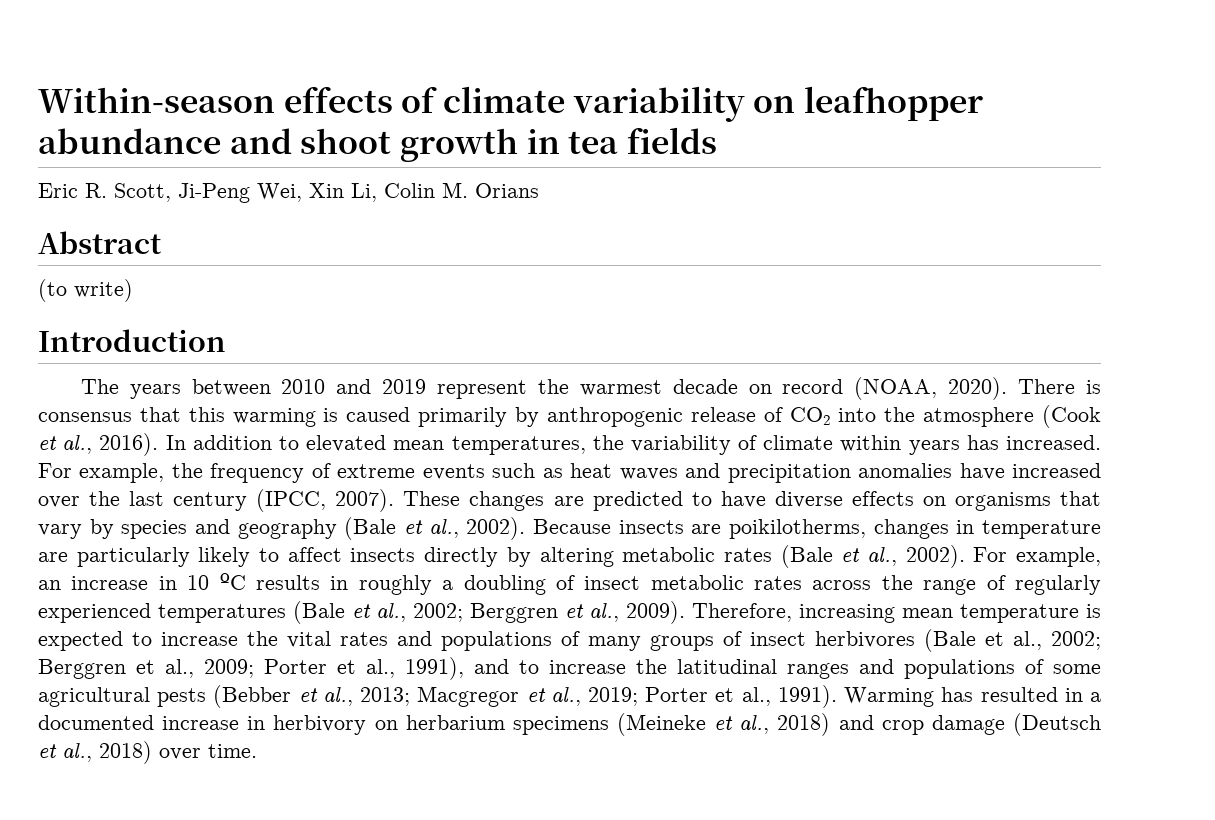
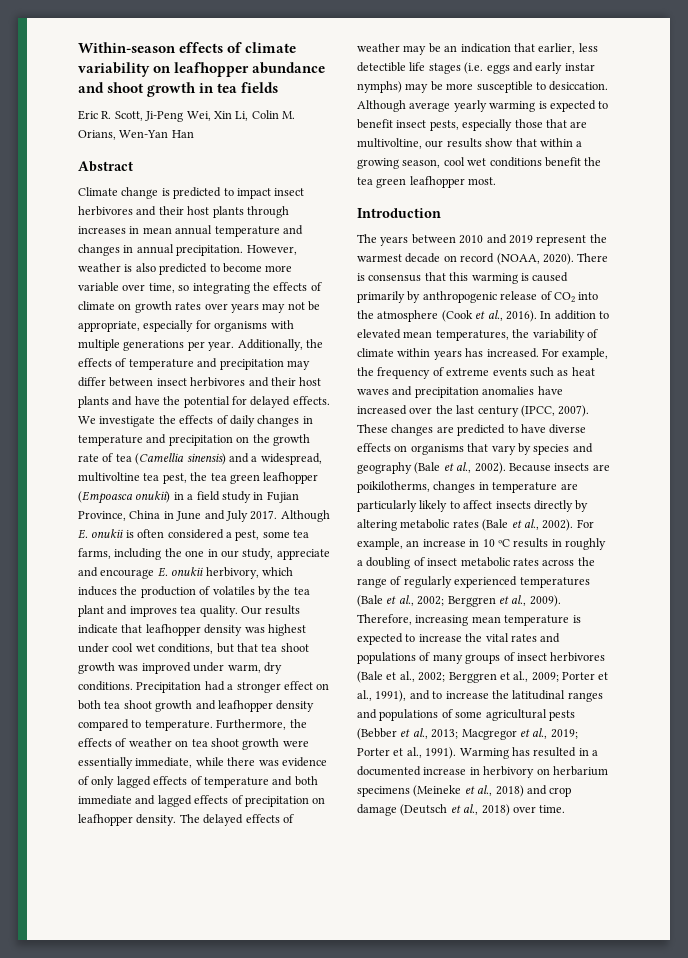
[475,183,539,198] [38,231,162,254] [38,279,133,302] Orians // Abstract // (to write) -> [78,130,194,140] [78,161,133,172] [78,187,305,199] [78,206,289,218] [78,225,303,237] [78,244,297,256] [78,263,293,275] [78,282,322,294] [78,301,320,313] [78,320,294,332] [78,339,323,351] [78,358,310,370] [78,377,322,387] [78,396,330,408] [78,415,313,427] [78,434,310,446] [78,453,322,465] [78,472,319,484] [78,491,299,504] [78,510,330,522] [78,529,309,541] [78,548,330,560] [78,567,293,579] [78,586,310,598] [78,605,301,617] [78,624,306,636] [78,643,309,654] [78,662,282,674] [78,681,330,693] [78,700,315,712] [78,719,307,731] [78,738,309,750] [78,757,327,769] [78,776,318,788] [78,795,326,807] [78,814,294,826] [357,43,598,55] [357,62,595,74] [357,81,609,93] [357,100,609,112] [357,119,588,131] [357,138,583,149] [357,157,602,169] [357,176,497,188] Orians, Wen-Yan Han // Abstract // Climate change is predicted to impact insect herbivores and their host plants through increases in mean annual temperature and changes in annual precipitation. However, weather is also predicted to become more variable over time, so integrating the effects of climate on growth rates over years may not be appropriate, especially for organisms with multiple generations per year. Additionally, the effects of temperature and precipitation may differ between insect herbivores and their host plants and have the potential for delayed effects. We investigate the effects of daily changes in temperature and precipitation on the growth rate of tea (Camellia sinensis) and a widespread, multivoltine tea pest, the tea green leafhopper (Empoasca onukii) in a field study in Fujian Province, China in June and July 2017. Although E. onukii is often considered a pest, some tea farms, including the one in our study, appreciate and encourage E. onukii herbivory, which induces the production of volatiles by the tea plant and improves tea quality. Our results indicate that leafhopper density was highest under cool wet conditions, but that tea shoot growth was improved under warm, dry conditions. Precipitation had a stronger effect on both tea shoot growth and leafhopper density compared to temperature. Furthermore, the effects of weather on tea shoot growth were essentially immediate, while there was evidence of only lagged effects of temperature and both immediate and lagged effects of precipitation on leafhopper density. The delayed effects of weather may be an indication that earlier, less detectible life stages (i.e. eggs and early instar nymphs) may be more susceptible to desiccation. Although average yearly warming is expected to benefit insect pests, especially those that are multivoltine, our results show that within a growing season, cool wet conditions benefit the tea green leafhopper most.

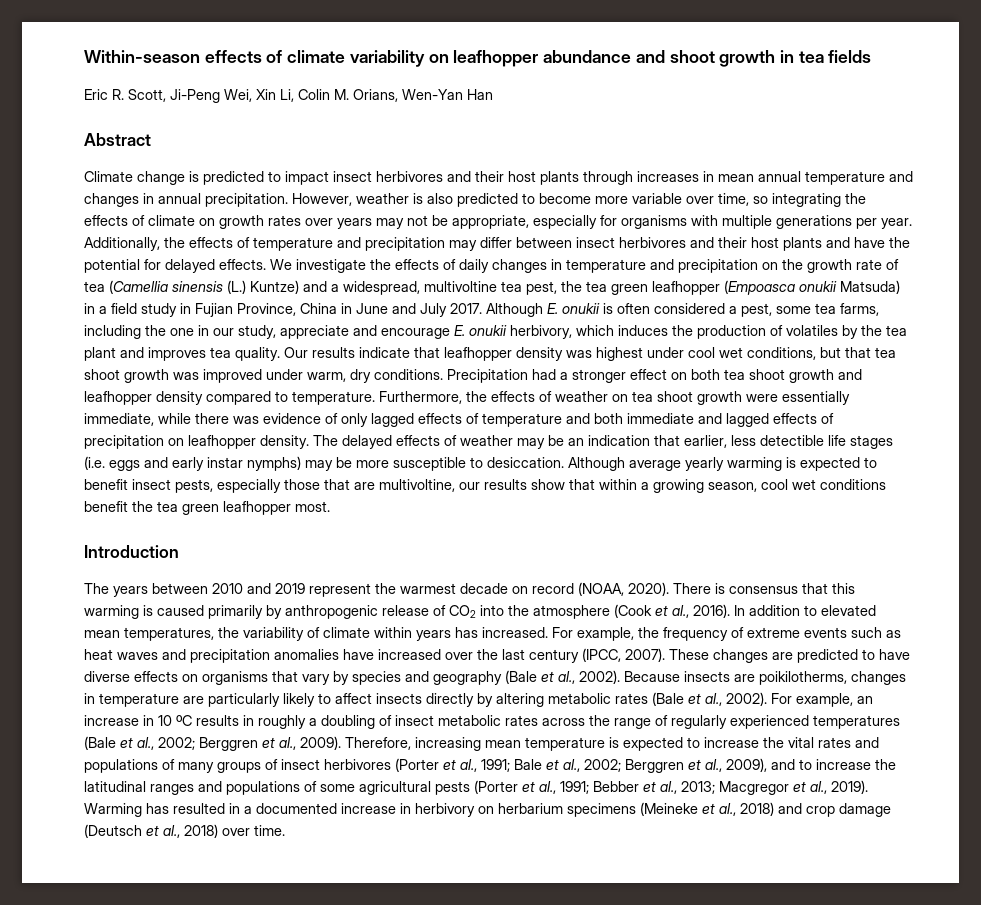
[186,453,226,465] sinensis) -> [172,280,299,294] sinensis (L.) Kuntze)
[135,491,171,503] onukii) -> [799,280,900,294] onukii Matsuda)
[357,671,609,683] [357,690,407,702] (Bale et al., 2002; Berggren et al., 2009; Porter et al., 1991), -> [395,758,767,773] (Porter et al., 1991; Bale et al., 2002; Berggren et al., 2009),
[357,728,397,740] (Bebber -> [474,780,639,794] (Porter et al., 1991; Bebber
[550,729,578,739] [357,747,457,759] 2019; Porter et al., 1991). -> [831,780,868,794] 2019).

